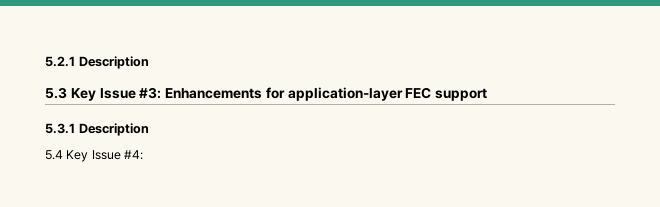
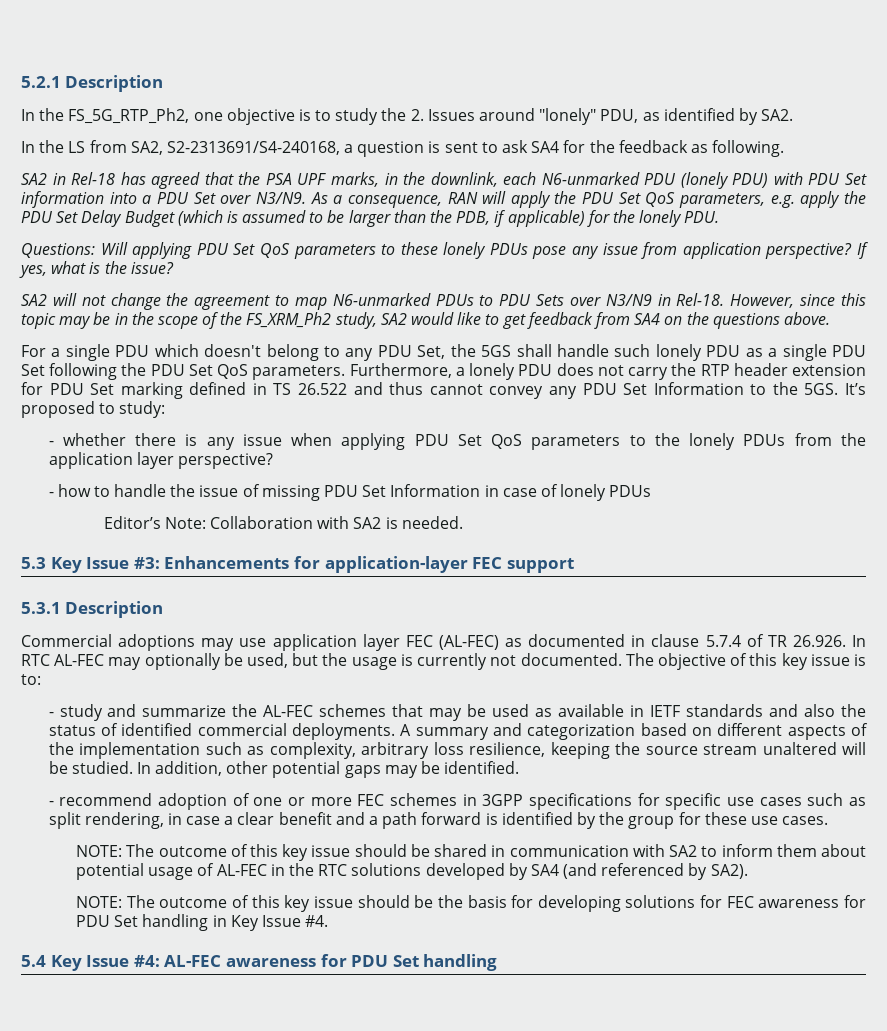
(149, 62) none -> [21,108,794,125] [21,140,785,157] [21,172,867,189] [21,191,866,208] [21,210,720,227] [21,242,870,259] [19,261,174,278] [21,293,867,310] [21,312,830,329] [21,344,867,361] [21,363,867,380] [21,382,866,399] [21,401,166,418] [48,433,866,450] [48,452,273,469] [48,484,652,501] [103,516,463,529] // In the FS_5G_RTP_Ph2, one objective is to study the 2. Issues around "lonely" PDU, as identified by SA2. // In the LS from SA2, S2-2313691/S4-240168, a question is sent to ask SA4 for the feedback as following. // SA2 in Rel-18 has agreed that the PSA UPF marks, in the downlink, each N6-unmarked PDU (lonely PDU) with PDU Set information into a PDU Set over N3/N9. As a consequence, RAN will apply the PDU Set QoS parameters, e.g. apply the PDU Set Delay Budget (which is assumed to be larger than the PDB, if applicable) for the lonely PDU. // Questions: Will applying PDU Set QoS parameters to these lonely PDUs pose any issue from application perspective? If yes, what is the issue? // SA2 will not change the agreement to map N6-unmarked PDUs to PDU Sets over N3/N9 in Rel-18. However, since this topic may be in the scope of the FS_XRM_Ph2 study, SA2 would like to get feedback from SA4 on the questions above. // For a single PDU which doesn't belong to any PDU Set, the 5GS shall handle such lonely PDU as a single PDU Set following the PDU Set QoS parameters. Furthermore, a lonely PDU does not carry the RTP header extension for PDU Set marking defined in TS 26.522 and thus cannot convey any PDU Set Information to the 5GS. It’s proposed to study: // - whether there is any issue when applying PDU Set QoS parameters to the lonely PDUs from the application layer perspective? // - how to handle the issue of missing PDU Set Information in case of lonely PDUs // Editor’s Note: Collaboration with SA2 is needed.
[45,150,144,162] 5.4 Key Issue #4: -> [21,634,866,651] [21,653,867,670] [21,674,41,685] [48,704,867,721] [48,723,869,740] [48,742,866,759] [48,761,520,778] [48,793,866,810] [48,812,829,829] [76,844,866,861] [76,863,748,880] [76,895,866,912] [76,914,329,931] [21,954,498,971] Commercial adoptions may use application layer FEC (AL-FEC) as documented in clause 5.7.4 of TR 26.926. In RTC AL-FEC may optionally be used, but the usage is currently not documented. The objective of this key issue is to: // - study and summarize the AL-FEC schemes that may be used as available in IETF standards and also the status of identified commercial deployments. A summary and categorization based on different aspects of the implementation such as complexity, arbitrary loss resilience, keeping the source stream unaltered will be studied. In addition, other potential gaps may be identified. // - recommend adoption of one or more FEC schemes in 3GPP specifications for specific use cases such as split rendering, in case a clear benefit and a path forward is identified by the group for these use cases. // NOTE: The outcome of this key issue should be shared in communication with SA2 to inform them about potential usage of AL-FEC in the RTC solutions developed by SA4 (and referenced by SA2). // NOTE: The outcome of this key issue should be the basis for developing solutions for FEC awareness for PDU Set handling in Key Issue #4. // 5.4 Key Issue #4: AL-FEC awareness for PDU Set handling

